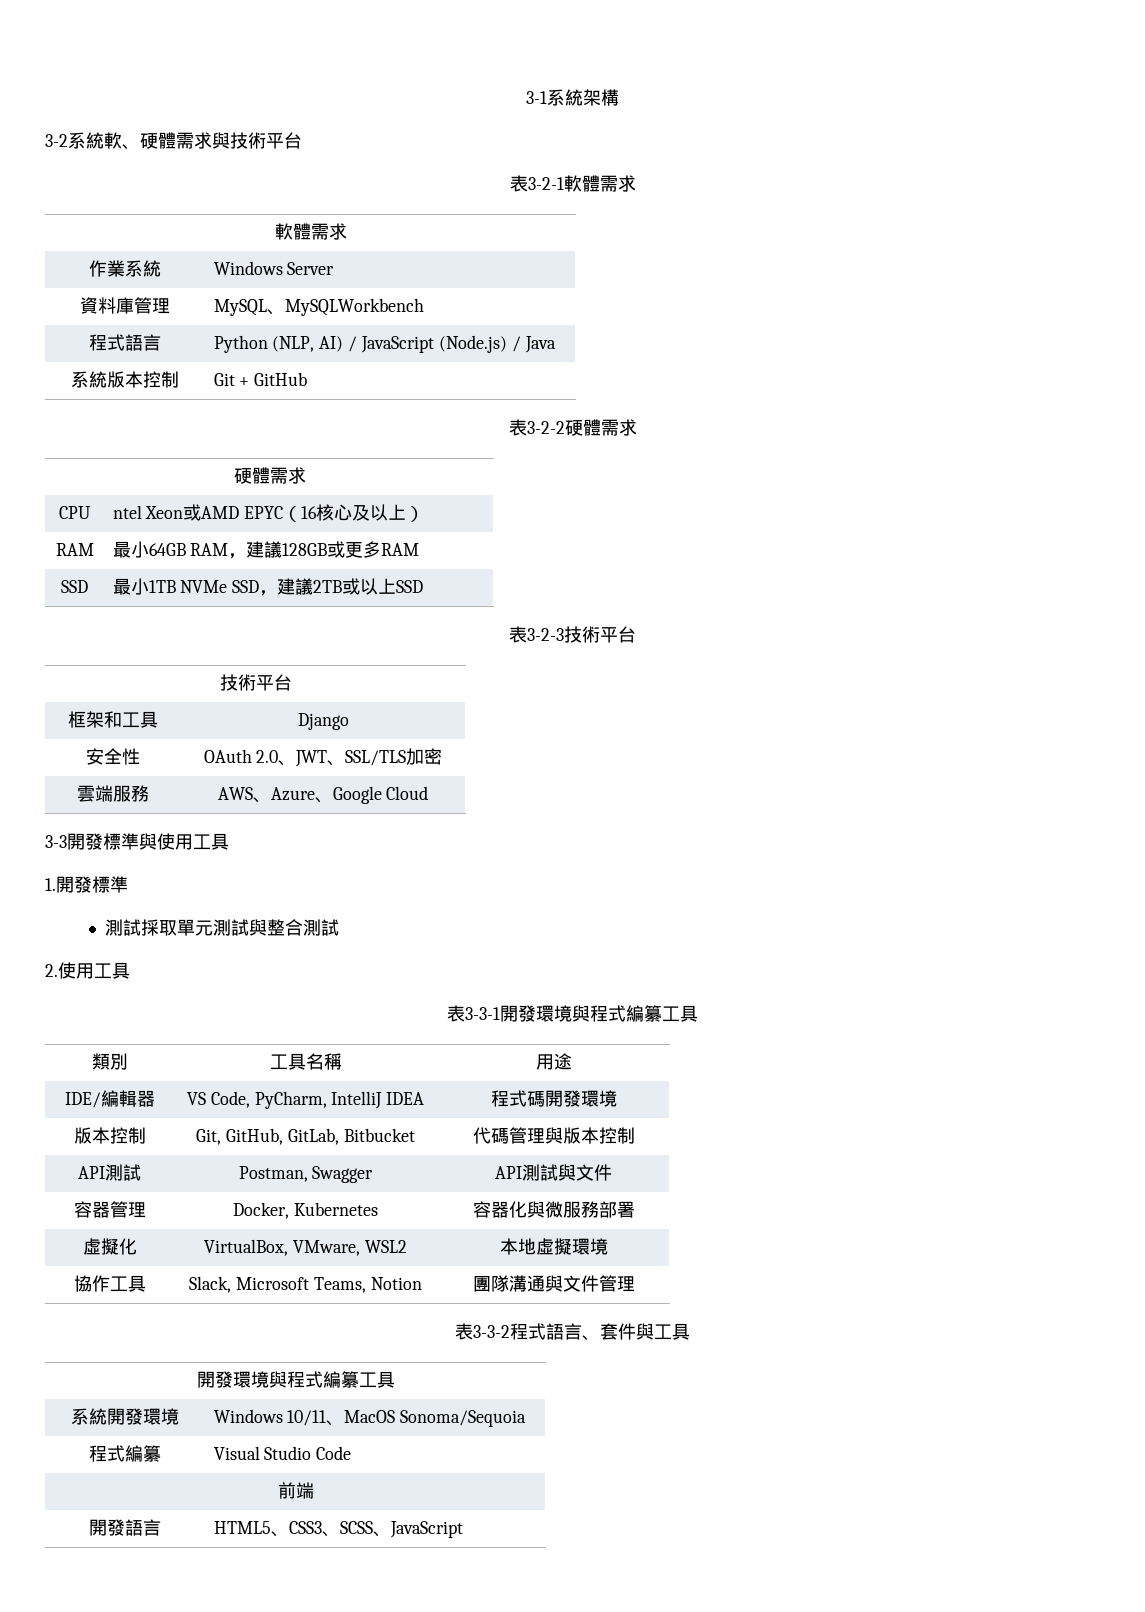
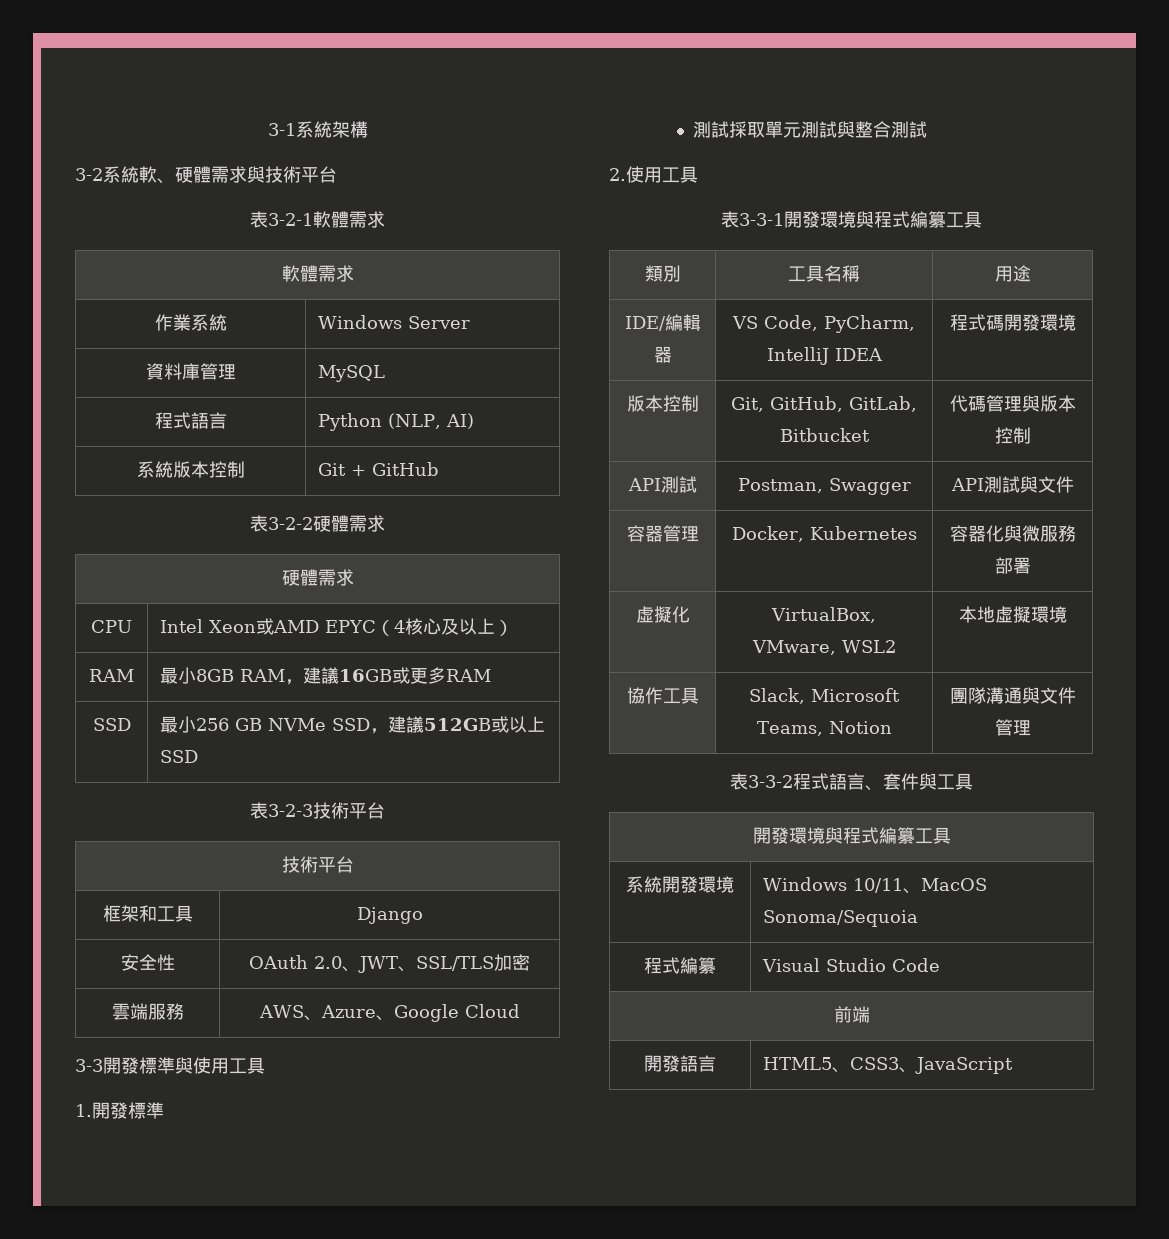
[266,298,424,316] 、MySQLWorkbench -> (386, 373) none
[348,335,556,353] / JavaScript (Node.js) / Java -> (475, 421) none
[112,505,142,519] ntel -> [160,619,204,633] Intel
[301,506,318,519] 16 -> [394,620,406,633] 4
[148,543,186,556] 64GB -> [196,669,235,682] 8GB
[282,543,328,556] 128GB -> [339,669,393,682] 16GB
[148,580,176,593] 1TB -> [196,718,263,731] 256 GB
[313,580,343,593] 2TB -> [424,718,492,731] 512GB
[339,1521,391,1537] SCSS、 -> (918, 1070) none

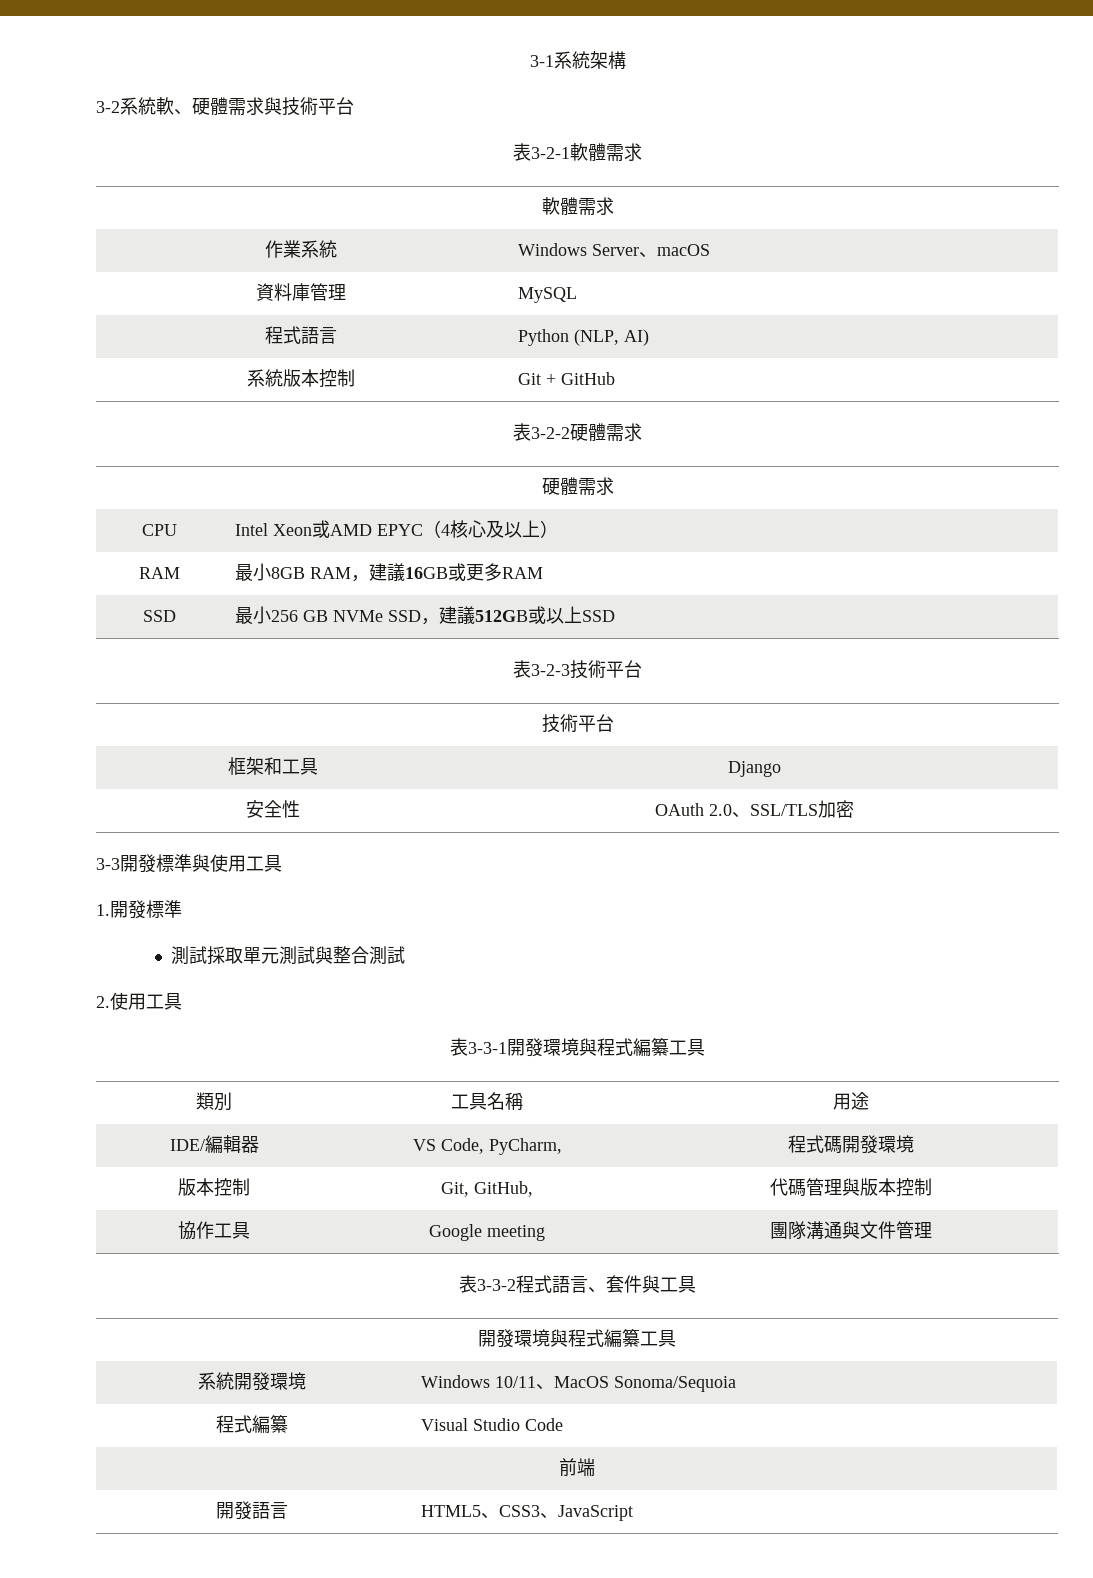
(471, 322) none -> [639,244,711,258] 、macOS
[358,956,417,973] JWT、 -> (750, 815) none
[111,1003,184,1020] [258,1004,520,1022] // 雲端服務 | AWS、Azure、Google Cloud -> (854, 809) none
[766,347,883,365] IntelliJ IDEA -> (562, 1146) none
[849,396,917,412] [779,428,870,442] GitLab, Bitbucket -> (533, 1189) none
[627,476,697,493] [737,478,911,495] [950,476,1074,493] [626,525,699,542] [731,526,917,542] [949,525,1076,542] [994,557,1031,574] [635,606,690,623] [771,607,876,623] [751,640,896,655] [958,606,1067,623] [626,687,699,704] [749,688,900,704] [756,721,892,736] API測試 | Postman, Swagger | API測試與文件 // 容器管理 | Docker, Kubernetes | 容器化與微服務部署 // 虛擬化 | VirtualBox, VMware, WSL2 | 本地虛擬環境 // 協作工具 | Slack, Microsoft Teams, Notion -> [178,1221,250,1240] [429,1224,545,1241] 協作工具 | Google meeting

